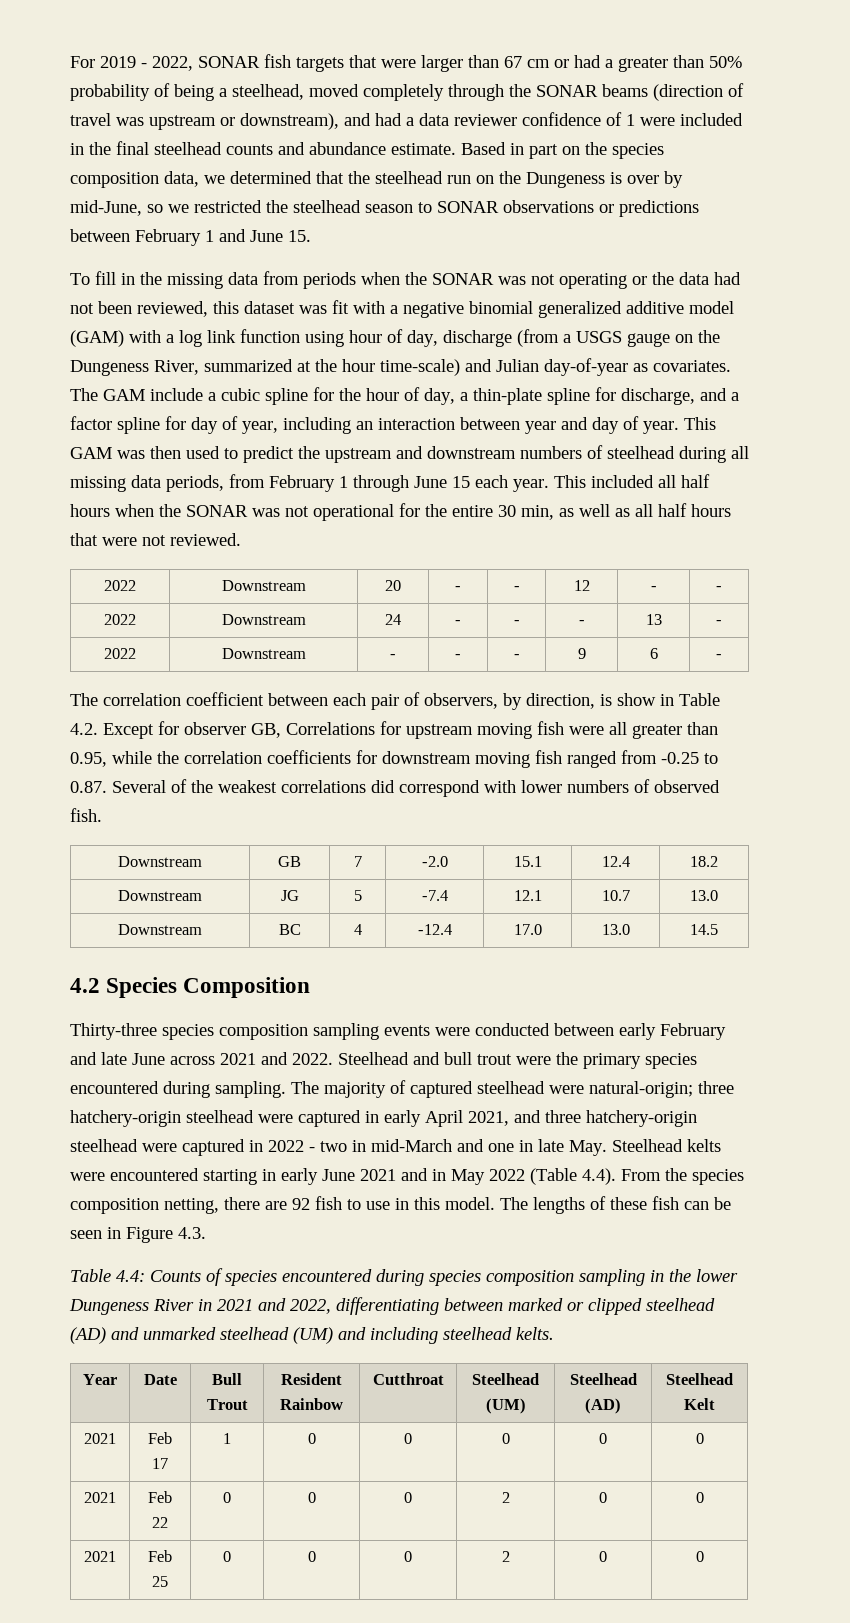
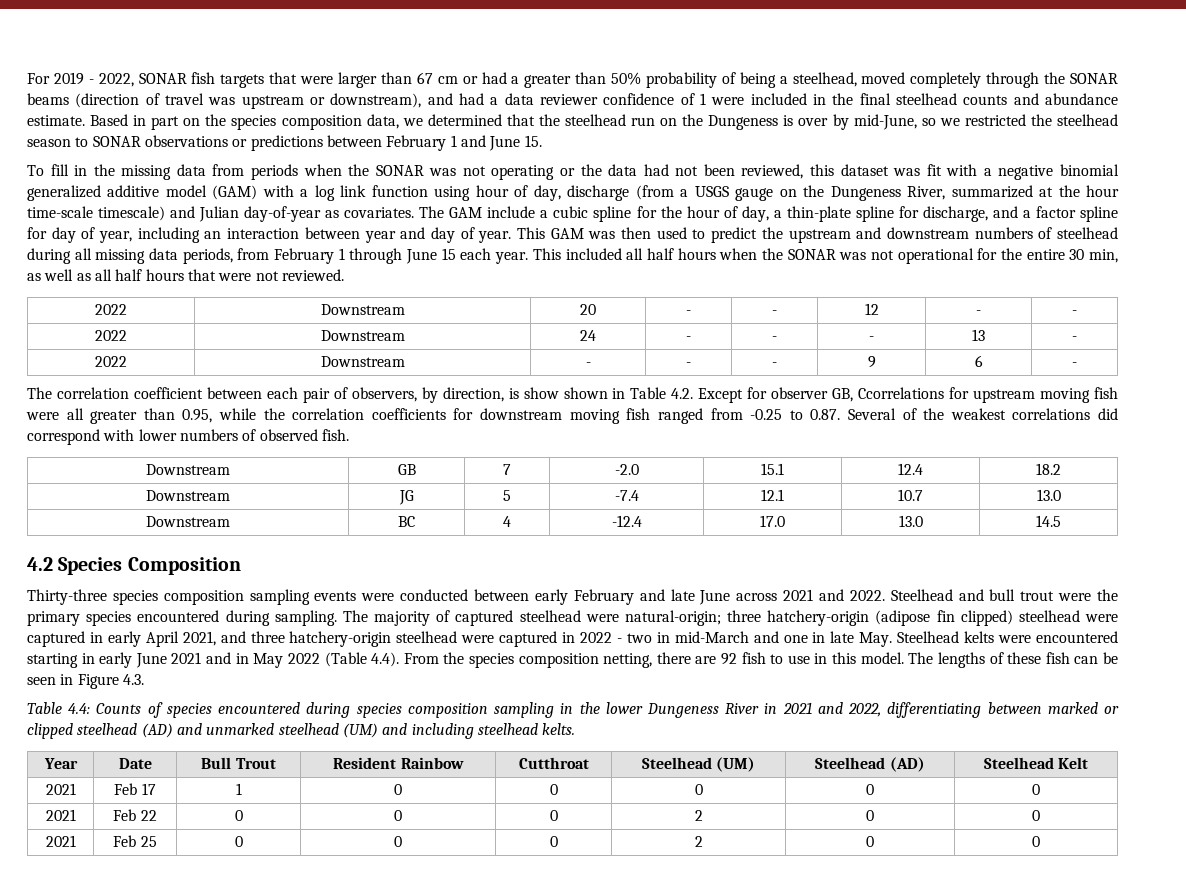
[380,359,460,376] time-scale) -> [27,206,166,221] time-scale timescale)
(656, 699) none -> [563,387,608,399] shown
[286,722,375,735] Correlations -> [858,387,945,399] Ccorrelations
(181, 1118) none -> [875,610,1013,626] (adipose fin clipped)

